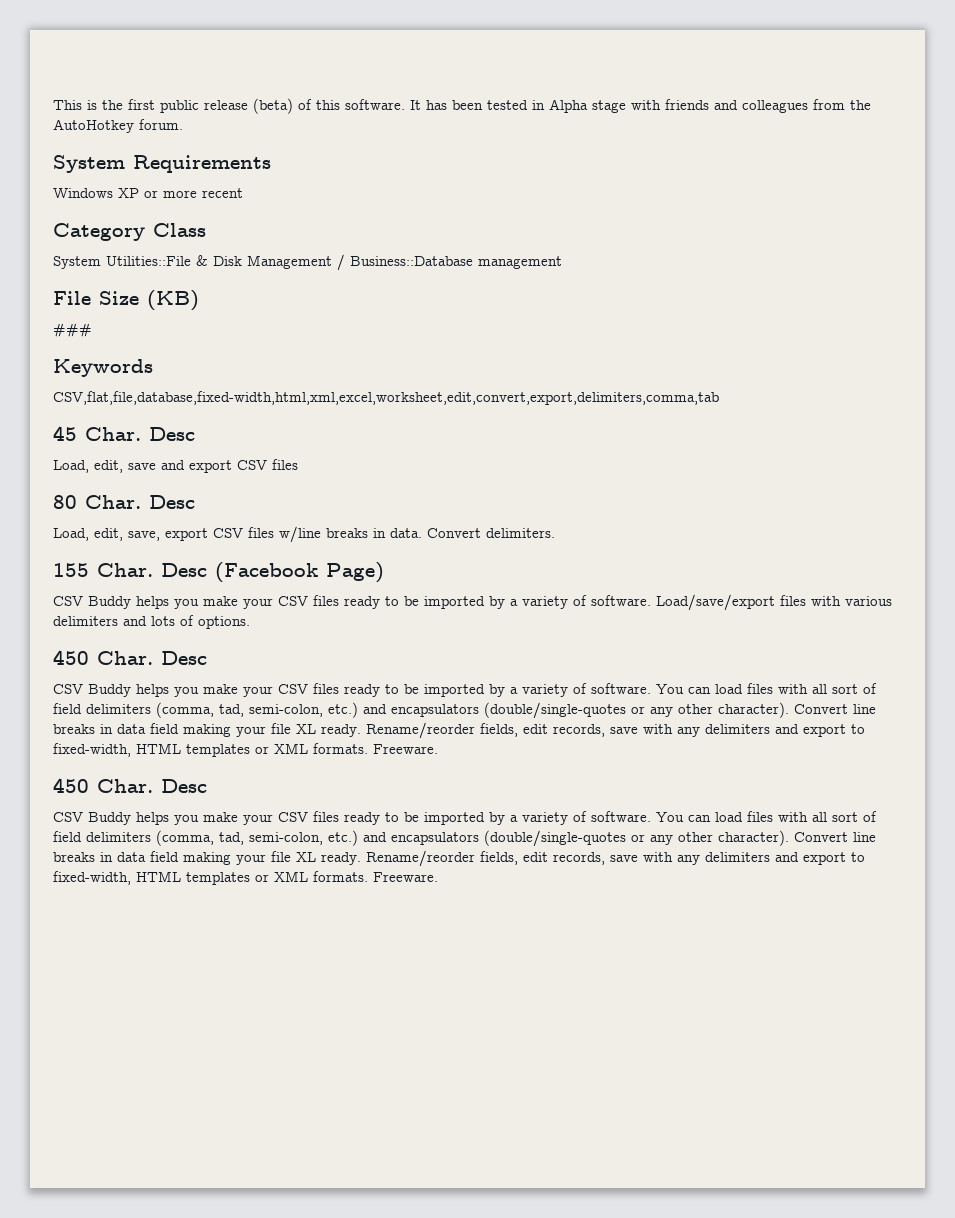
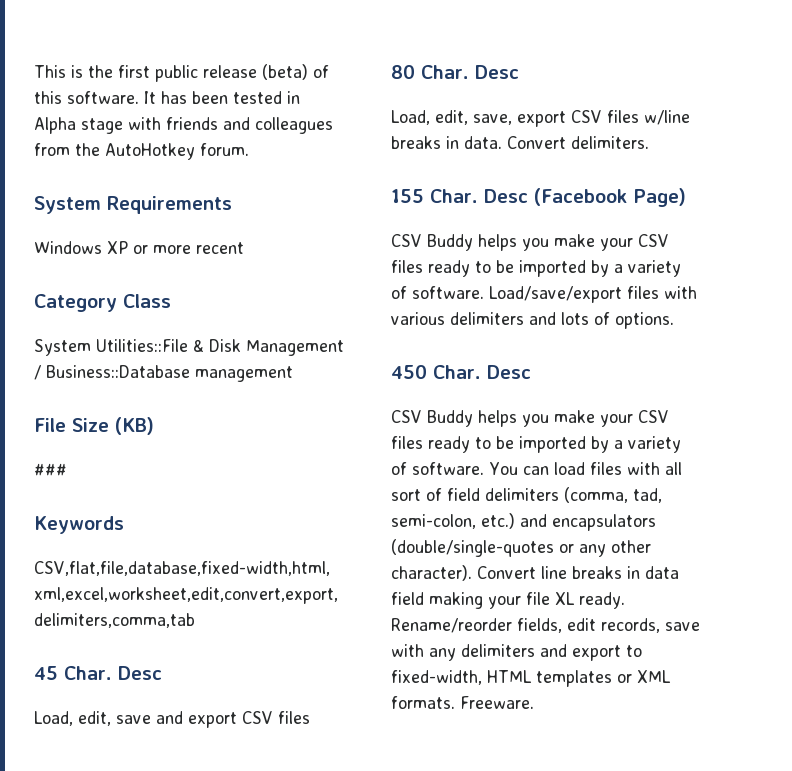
[53,778,207,793] [53,811,877,825] [53,830,876,847] [53,850,865,867] [53,871,438,885] // 450 Char. Desc // CSV Buddy helps you make your CSV files ready to be imported by a variety of software. You can load files with all sort of field delimiters (comma, tad, semi-colon, etc.) and encapsulators (double/single-quotes or any other character). Convert line breaks in data field making your file XL ready. Rename/reorder fields, edit records, save with any delimiters and export to fixed-width, HTML templates or XML formats. Freeware. -> (534, 702) none

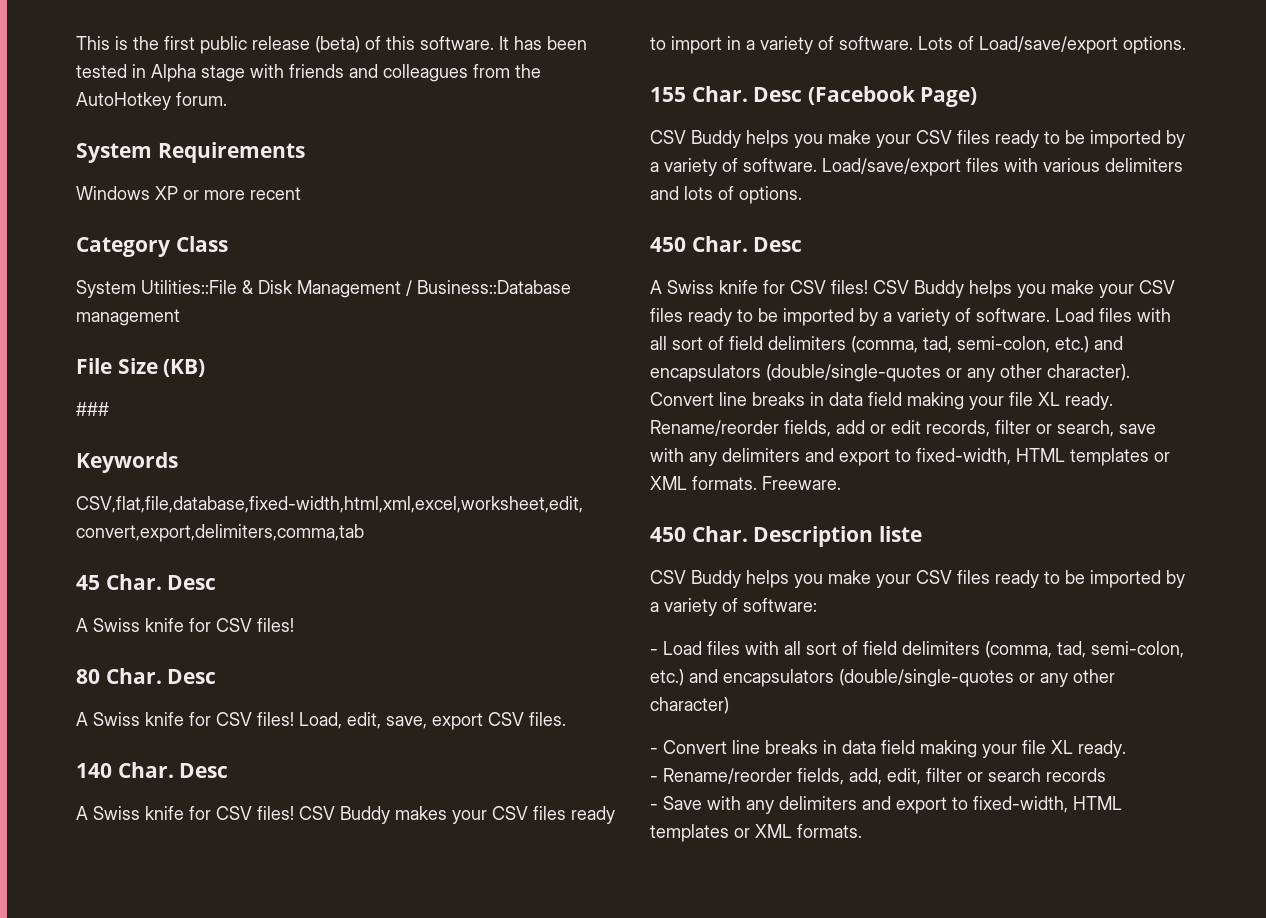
[34,711,310,728] [391,65,519,79] Load, edit, save and export CSV files // 80 Char. Desc // -> [76,618,294,632] [76,668,217,684] [76,712,294,726] A Swiss knife for CSV files! // 80 Char. Desc // A Swiss knife for CSV files!
[607,110,690,125] [391,136,649,149] files w/line breaks in data. Convert delimiters. -> [529,712,566,726] [76,762,229,778] [76,806,615,824] [650,36,1186,54] files. // 140 Char. Desc // A Swiss knife for CSV files! CSV Buddy makes your CSV files ready to import in a variety of software. Lots of Load/save/export options.
(531, 372) none -> [650,280,868,294] A Swiss knife for CSV files!
[489,462,585,475] You can load -> [1055,308,1094,322] Load
[567,618,660,633] edit records, -> [836,420,1114,437] add or edit records, filter or search,
(534, 702) none -> [650,526,922,547] [650,570,1185,588] [650,598,817,616] [650,641,1184,658] [650,669,1115,687] [650,697,729,714] [650,740,1126,758] [650,768,1106,785] [650,796,1122,814] [650,824,862,842] // 450 Char. Description liste // CSV Buddy helps you make your CSV files ready to be imported by a variety of software: // - Load files with all sort of field delimiters (comma, tad, semi-colon, etc.) and encapsulators (double/single-quotes or any other character) // - Convert line breaks in data field making your file XL ready. // - Rename/reorder fields, add, edit, filter or search records // - Save with any delimiters and export to fixed-width, HTML templates or XML formats.

